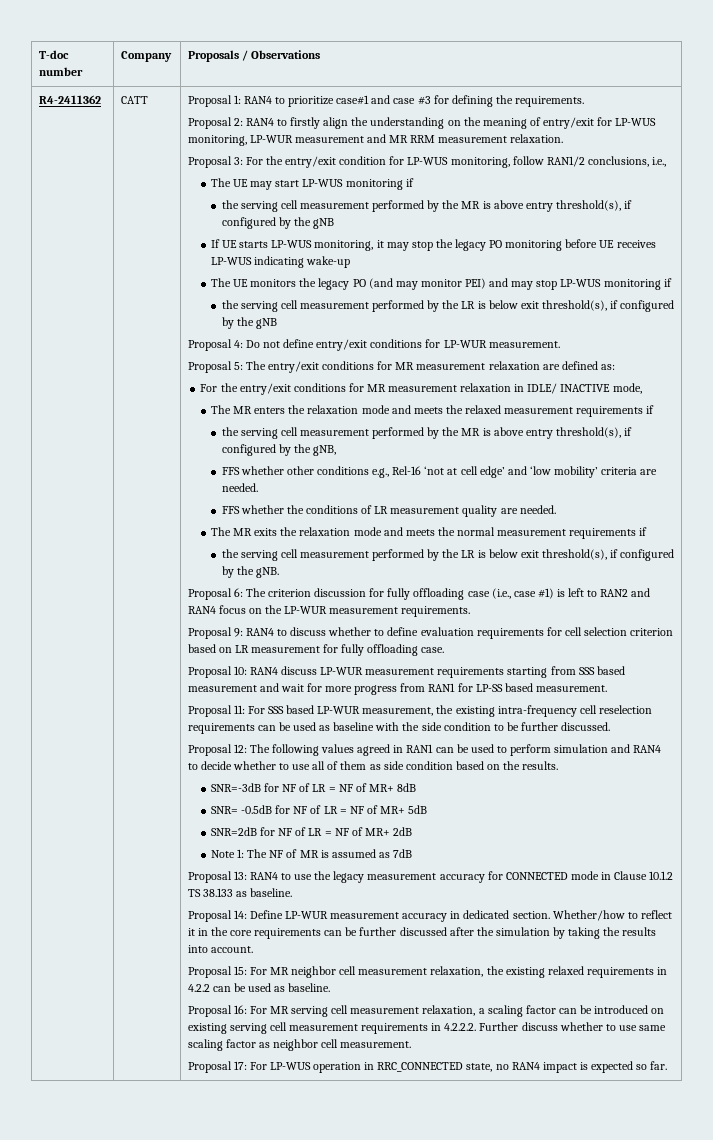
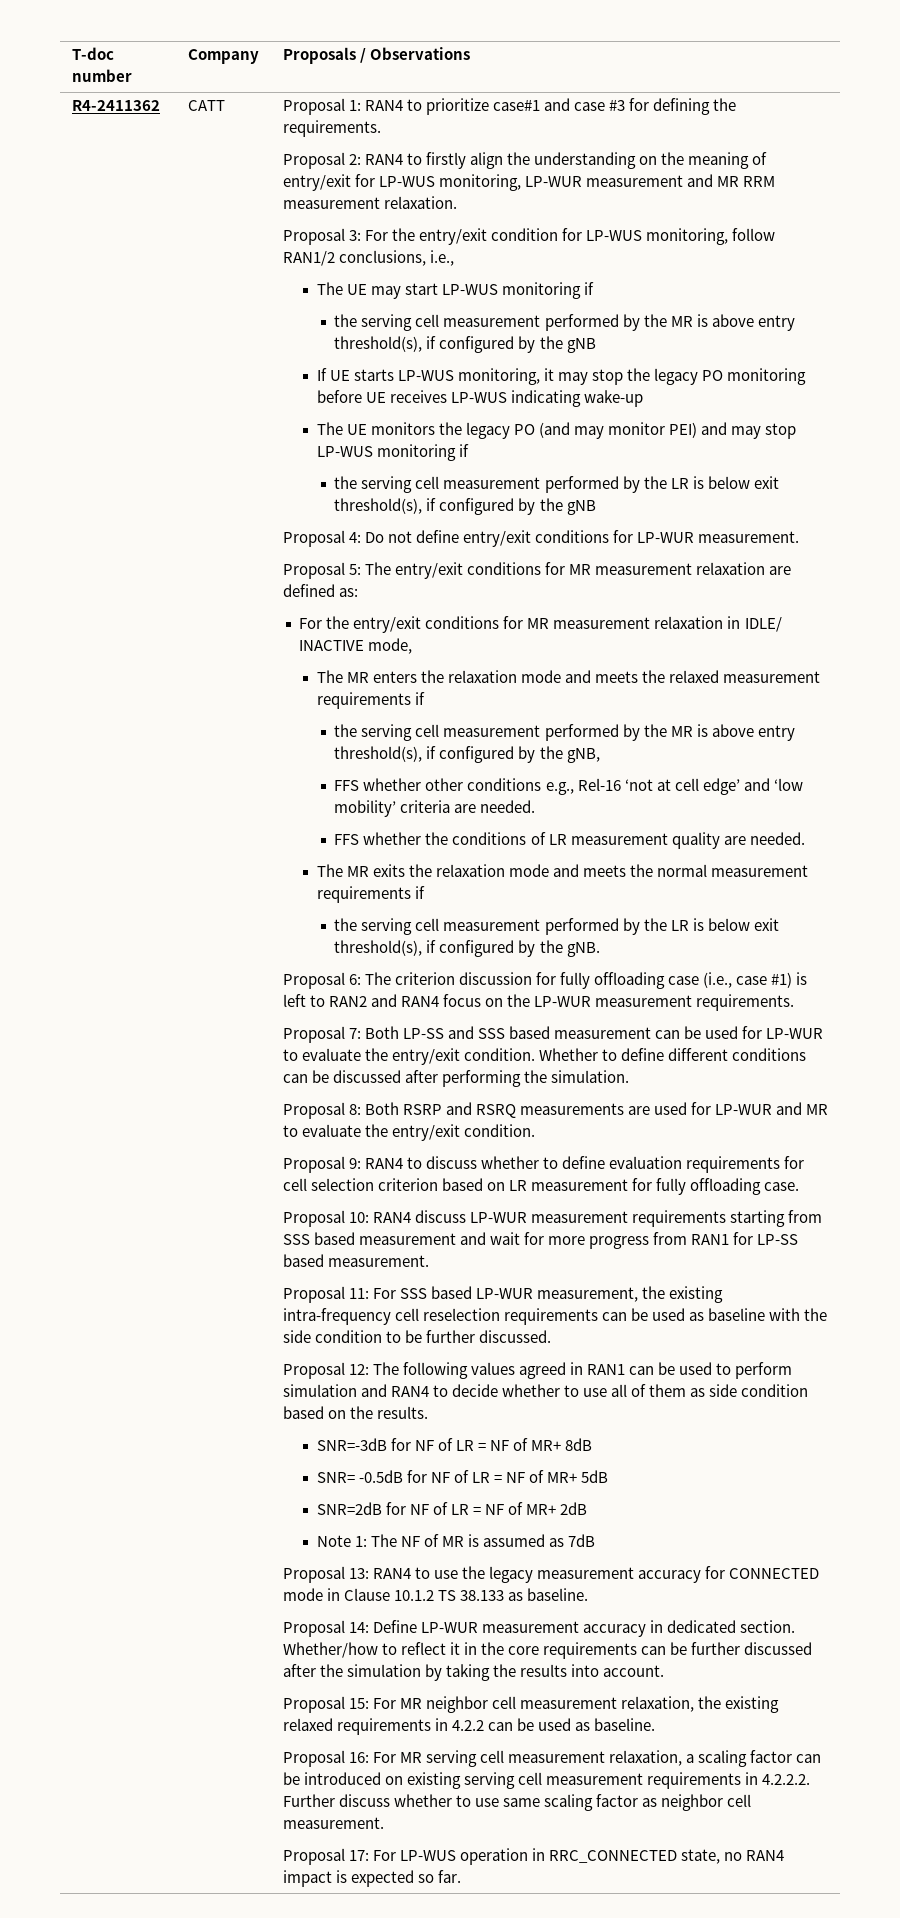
(471, 611) none -> [282,1026,824,1043] [282,1048,807,1065] [282,1070,629,1087] [282,1102,829,1119] [282,1124,535,1141] // Proposal 7: Both LP-SS and SSS based measurement can be used for LP-WUR to evaluate the entry/exit condition. Whether to define different conditions can be discussed after performing the simulation. // Proposal 8: Both RSRP and RSRQ measurements are used for LP-WUR and MR to evaluate the entry/exit condition.

